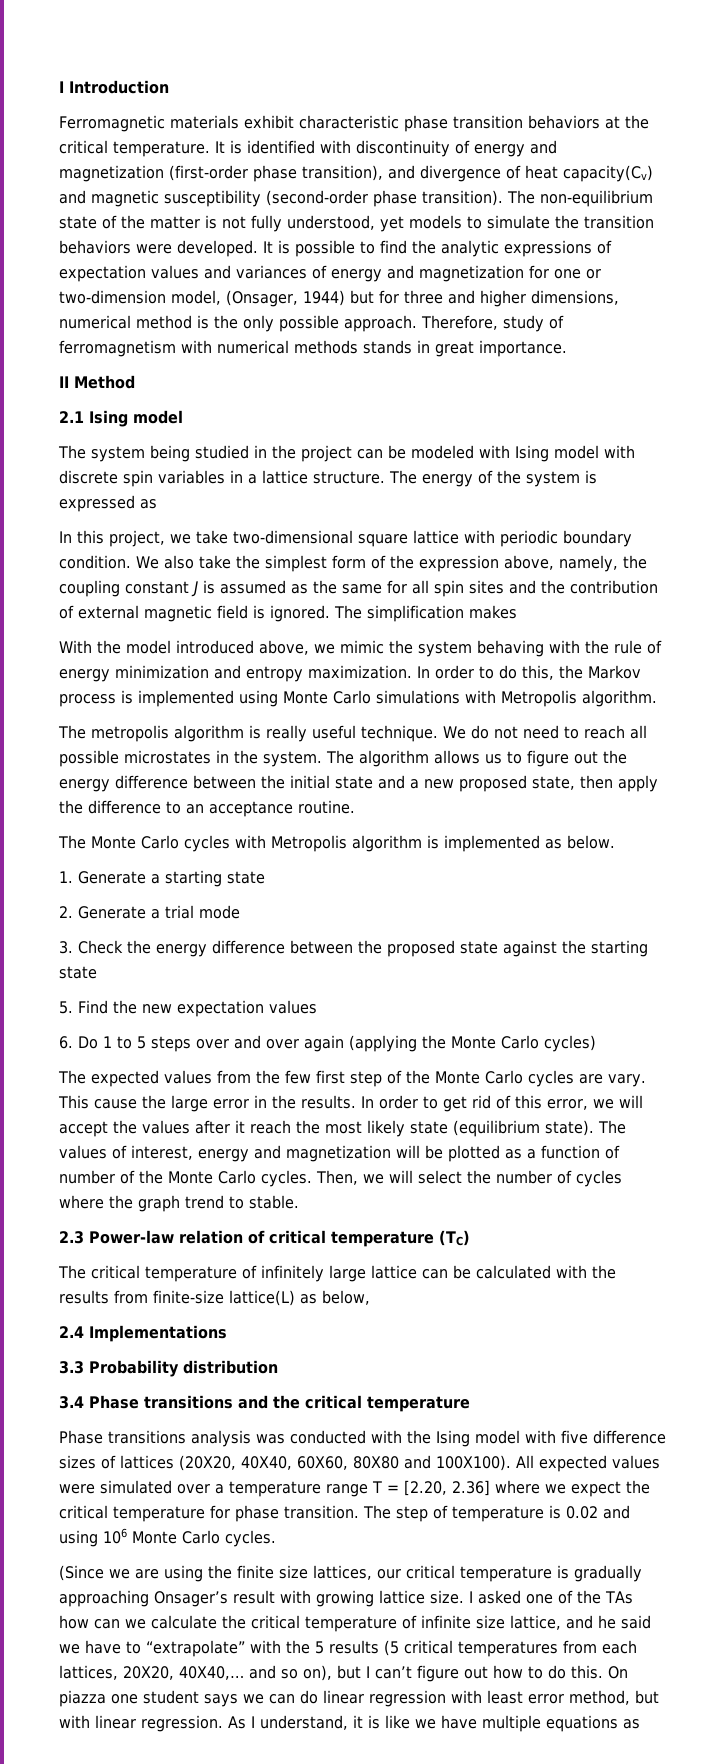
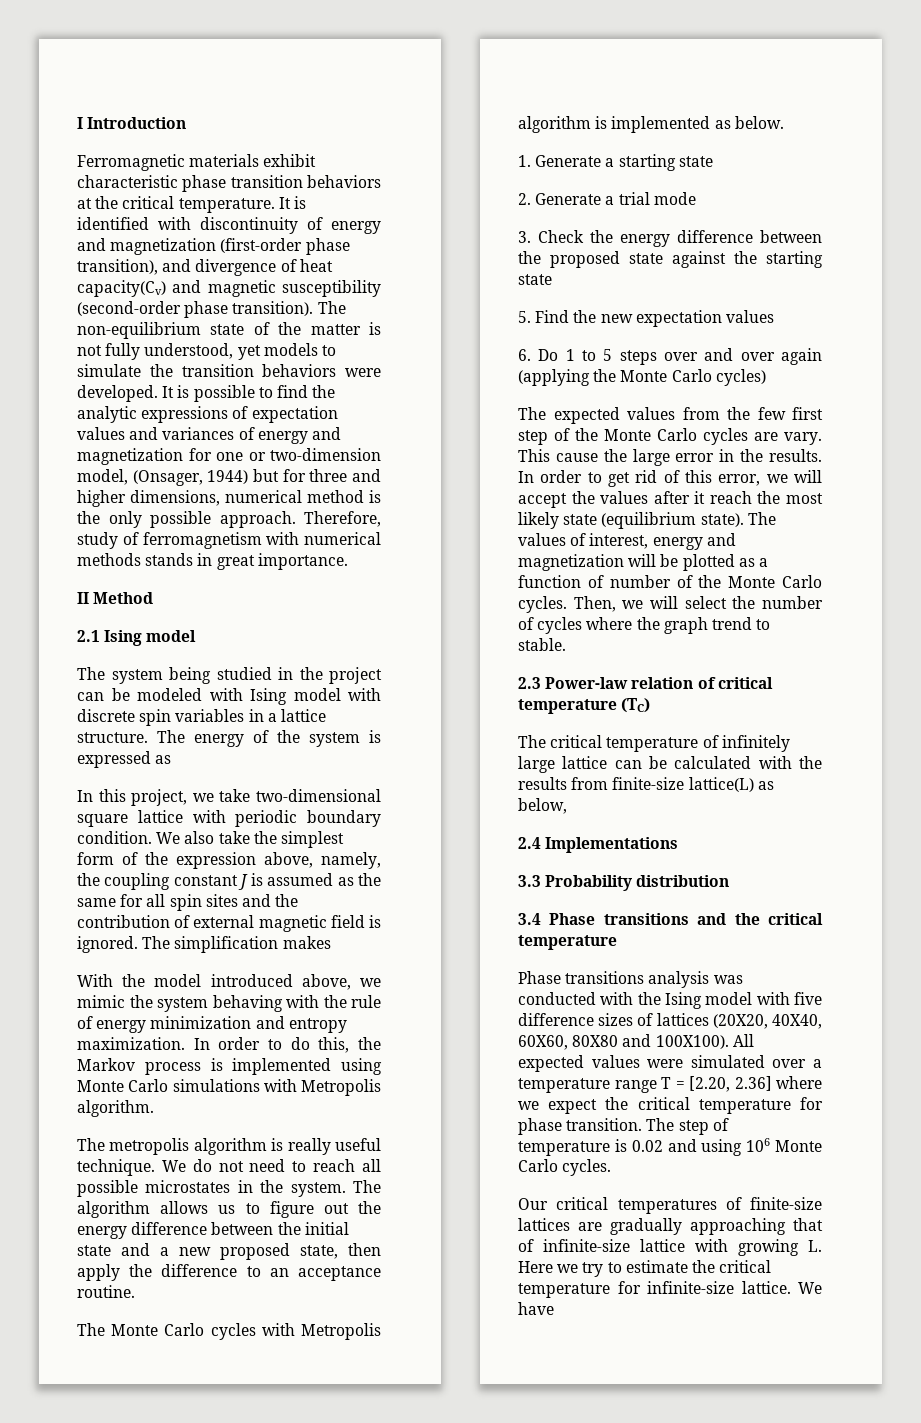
[59,1565,642,1582] [59,1590,633,1607] [59,1615,651,1632] [59,1640,637,1657] [59,1665,628,1682] [59,1690,659,1707] [59,1715,640,1732] (Since we are using the finite size lattices, our critical temperature is gradually approaching Onsager’s result with growing lattice size. I asked one of the TAs how can we calculate the critical temperature of infinite size lattice, and he said we have to “extrapolate” with the 5 results (5 critical temperatures from each lattices, 20X20, 40X40,… and so on), but I can’t figure out how to do this. On piazza one student says we can do linear regression with least error method, but with linear regression. As I understand, it is like we have multiple equations as -> [518,1197,822,1214] [518,1218,823,1235] [518,1239,822,1256] [518,1260,772,1277] [518,1281,822,1298] [518,1302,554,1315] Our critical temperatures of finite-size lattices are gradually approaching that of infinite-size lattice with growing L. Here we try to estimate the critical temperature for infinite-size lattice. We have

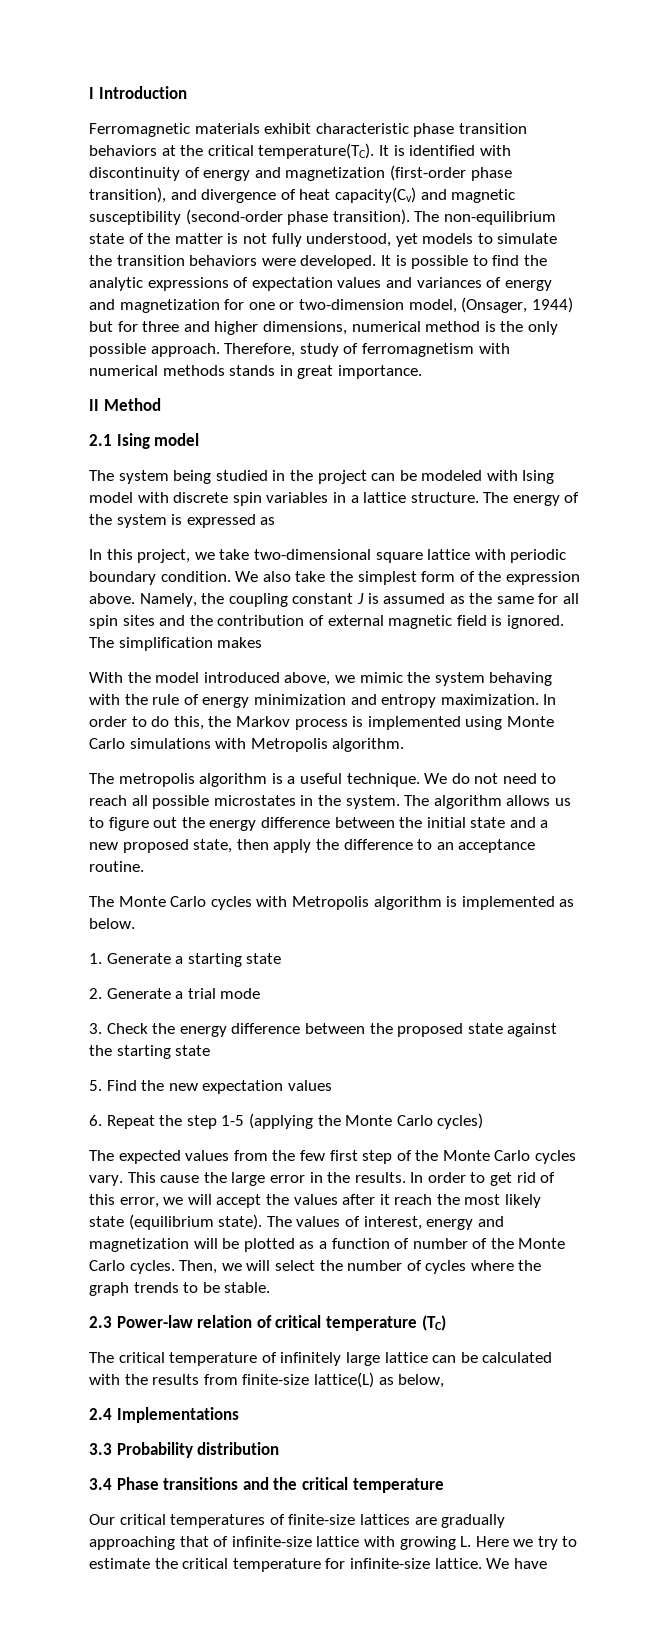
[178,198,275,213] temperature. -> [258,143,375,159] temperature(TC).
[264,852,381,869] above, namely, -> [89,593,197,607] above. Namely,
[287,1138,331,1155] really -> [287,776,296,784] a
[538,348,822,365] Do 1 to 5 steps over and over again -> [106,1115,245,1129] Repeat the step 1-5
[754,432,778,441] are -> (577, 1157) none
[711,617,771,630] trend to -> [133,1282,220,1293] trends to be
[518,971,743,988] [518,992,822,1009] [518,1013,822,1029] [518,1034,754,1050] [518,1055,822,1072] [518,1076,822,1093] [518,1097,823,1114] [518,1118,729,1135] [518,1138,822,1156] [518,1159,612,1176] // Phase transitions analysis was conducted with the Ising model with five difference sizes of lattices (20X20, 40X40, 60X60, 80X80 and 100X100). All expected values were simulated over a temperature range T = [2.20, 2.36] where we expect the critical temperature for phase transition. The step of temperature is 0.02 and using 106 Monte Carlo cycles. -> (444, 1485) none

